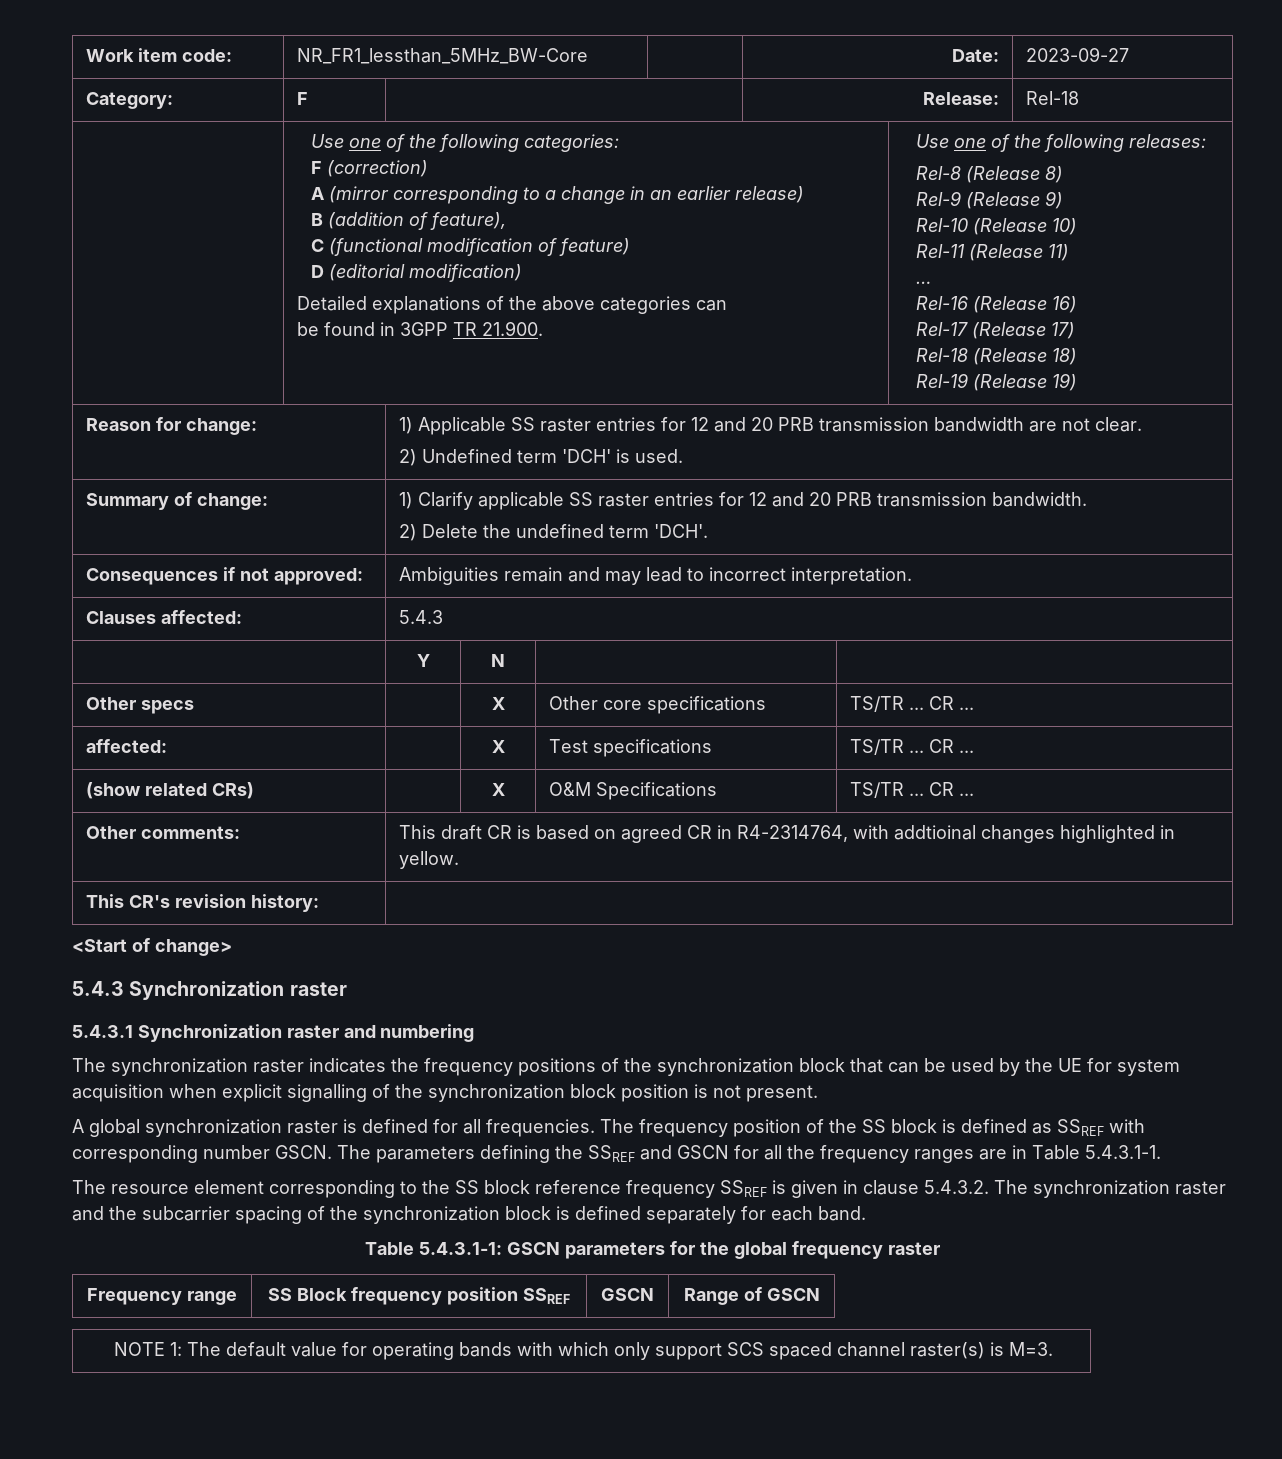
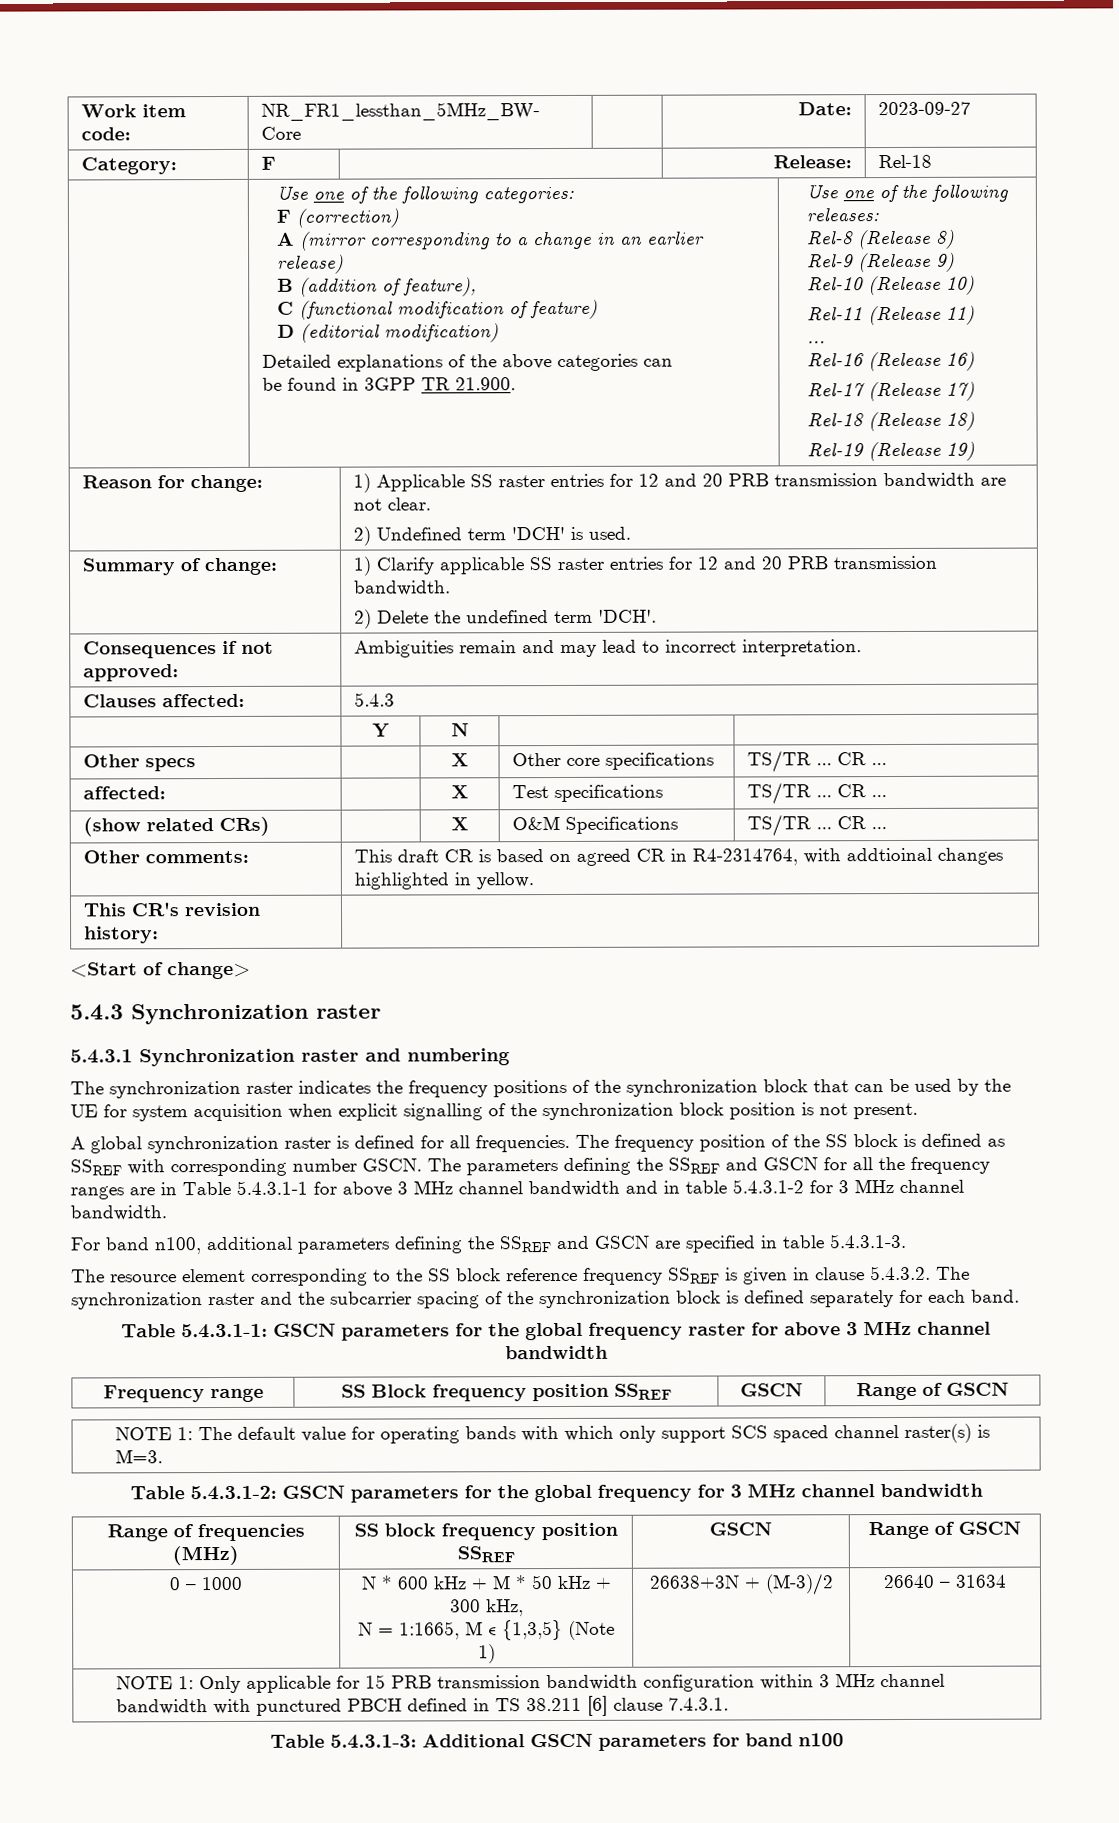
[1085,1145,1161,1159] 5.4.3.1-1. -> [236,1179,964,1197] [70,1205,167,1221] [70,1233,906,1255] 5.4.3.1-1 for above 3 MHz channel bandwidth and in table 5.4.3.1-2 for 3 MHz channel bandwidth. // For band n100, additional parameters defining the SSREF and GSCN are specified in table 5.4.3.1-3.
(940, 1248) none -> [751,1320,991,1336] [504,1345,608,1360] for above 3 MHz channel bandwidth
(1054, 1349) none -> [129,1483,983,1503] [106,1523,305,1542] [172,1545,239,1566] [353,1522,618,1541] [456,1546,515,1563] [709,1522,772,1536] [868,1521,1021,1540] [169,1576,243,1591] [360,1575,612,1590] [449,1599,524,1617] [357,1619,615,1641] [477,1644,496,1664] [648,1573,834,1596] [883,1574,1007,1589] [116,1673,946,1694] [116,1695,730,1716] [270,1733,844,1751] // Table 5.4.3.1-2: GSCN parameters for the global frequency for 3 MHz channel bandwidth // Range of frequencies (MHz) | SS block frequency position SSREF | GSCN | Range of GSCN // 0 – 1000 | N * 600 kHz + M * 50 kHz + 300 kHz, // N = 1:1665, M ϵ {1,3,5} (Note 1) | 26638+3N + (M-3)/2 | 26640 – 31634 // NOTE 1: Only applicable for 15 PRB transmission bandwidth configuration within 3 MHz channel bandwidth with punctured PBCH defined in TS 38.211 [6] clause 7.4.3.1. // Table 5.4.3.1-3: Additional GSCN parameters for band n100

